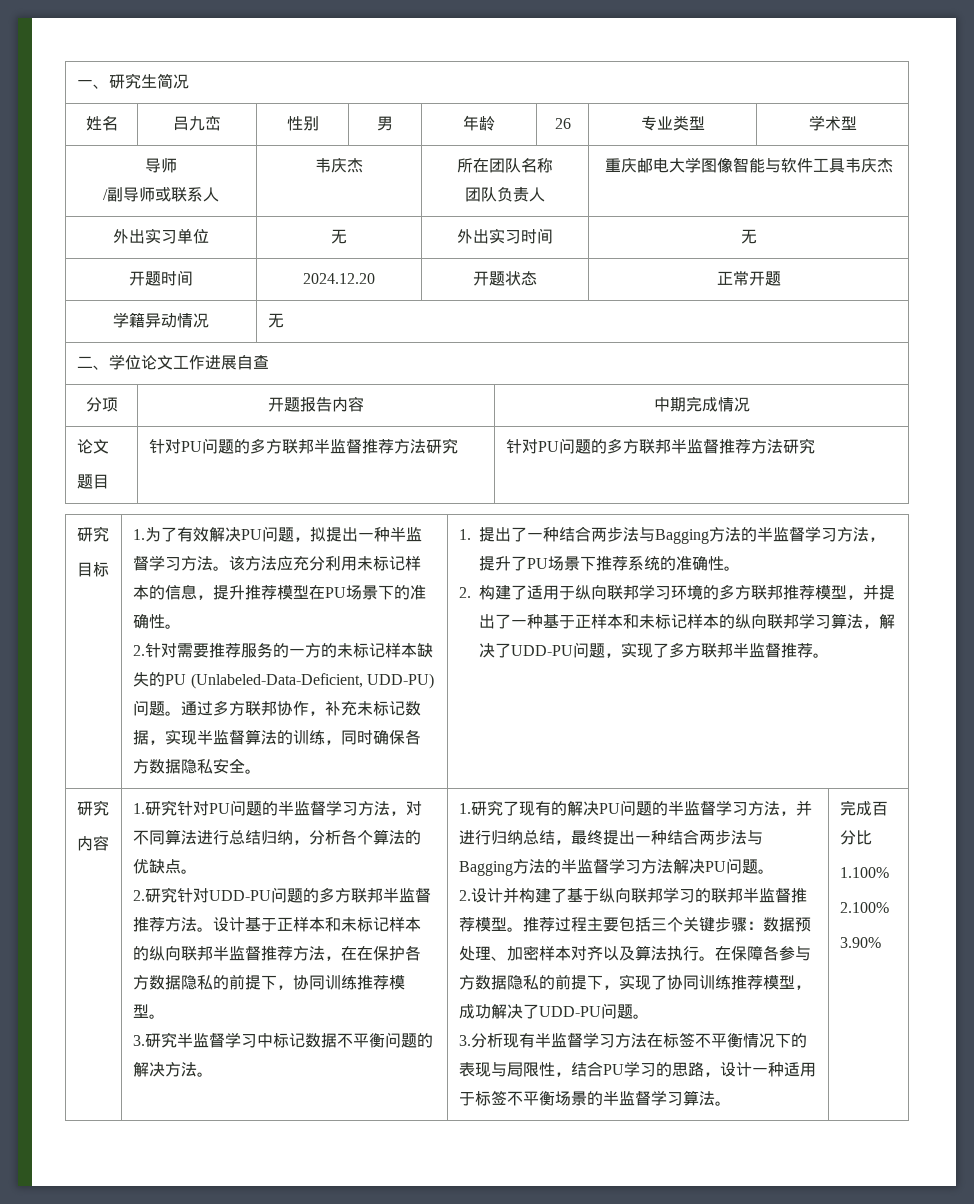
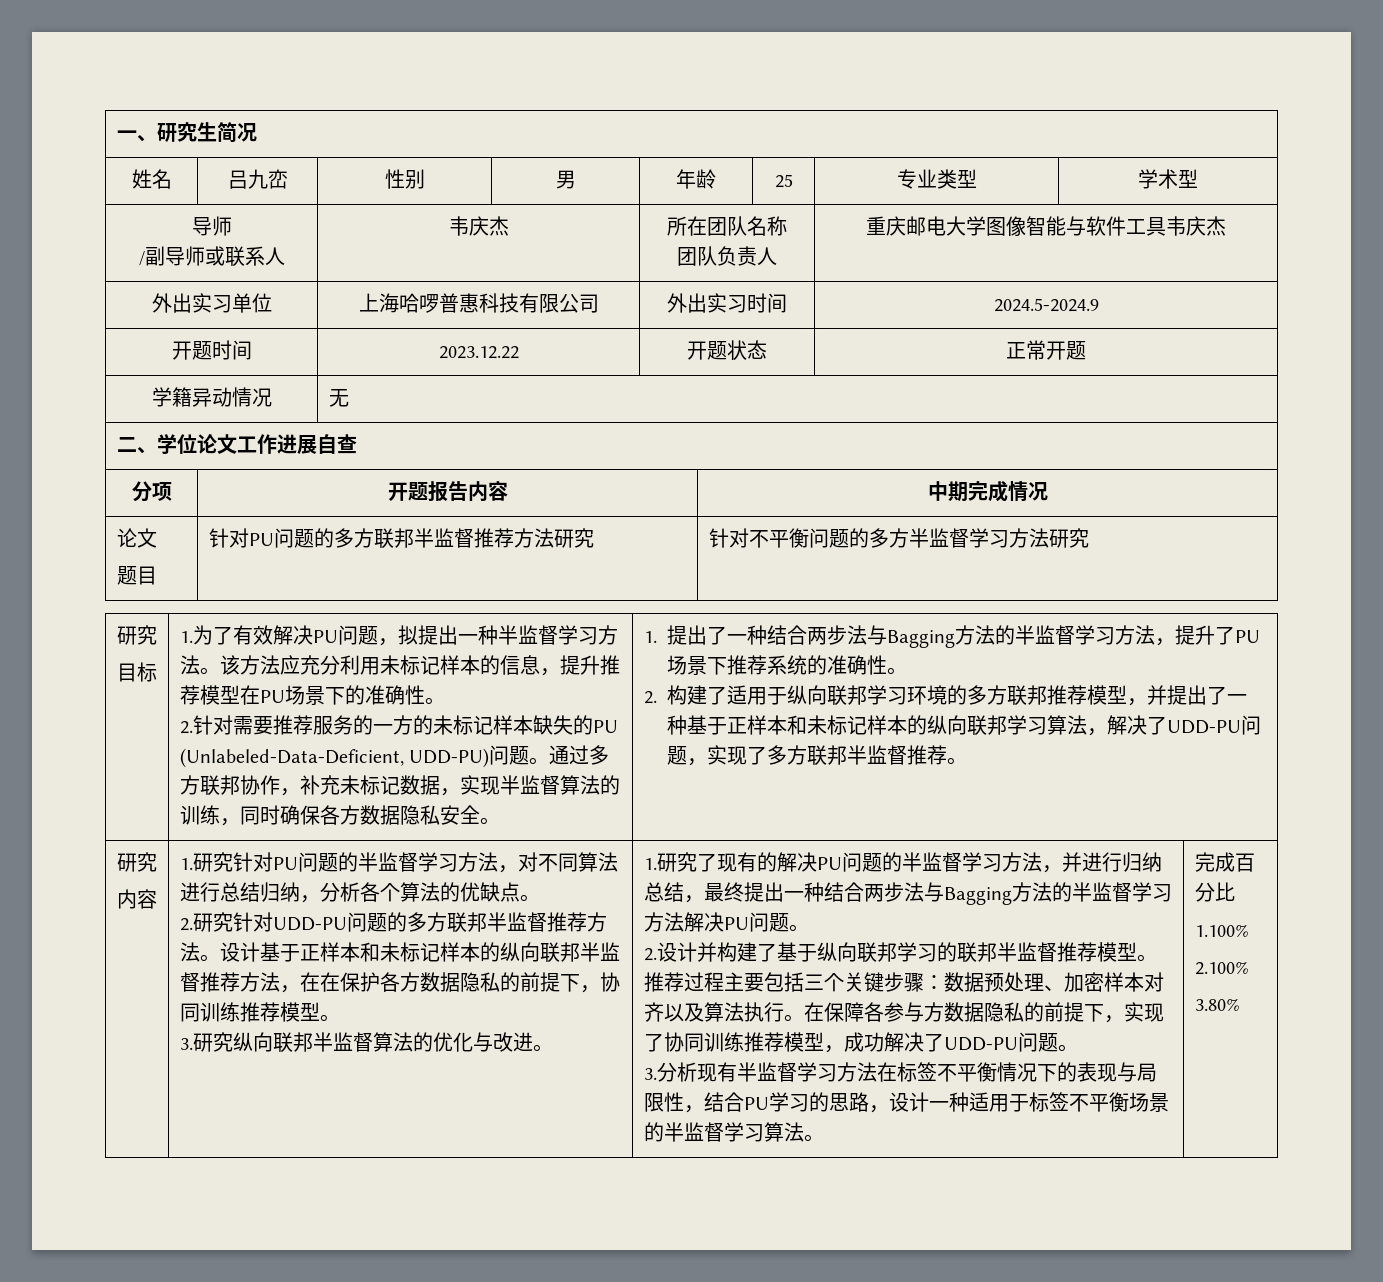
[554,118,571,129] 26 -> [774,174,793,188] 25
[331,229,347,244] 无 -> [358,293,599,313] 上海哈啰普惠科技有限公司
[740,229,757,244] 无 -> [993,298,1099,312] 2024.5-2024.9
[303,273,375,284] 2024.12.20 -> [438,346,519,359] 2023.12.22
[538,438,752,454] PU问题的多方联邦半监督推荐 -> [748,528,1009,548] 不平衡问题的多方半监督学习
[177,1032,434,1048] [133,1062,198,1077] 半监督学习中标记数据不平衡问题的解决方法 -> [232,1032,533,1053] 纵向联邦半监督算法的优化与改进
[840,937,882,948] 3.90% -> [1194,998,1240,1011] 3.80%

